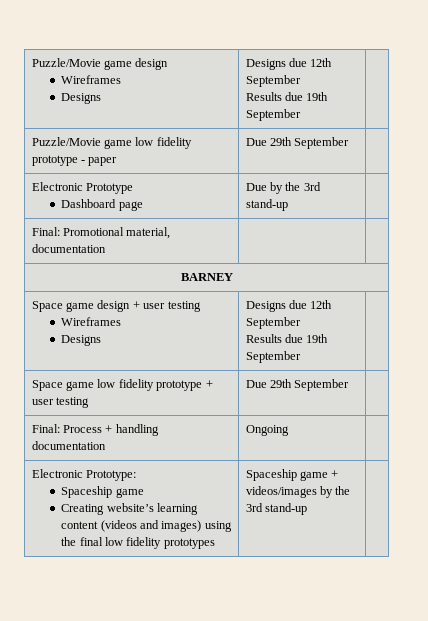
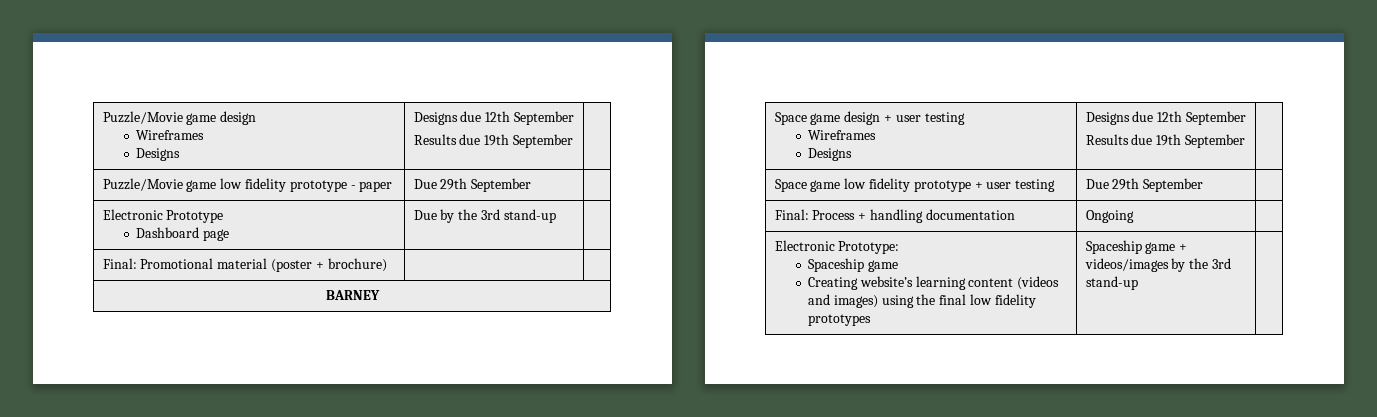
[126,227,171,239] [31,244,106,253] material, documentation -> [217,258,387,272] material (poster + brochure)

